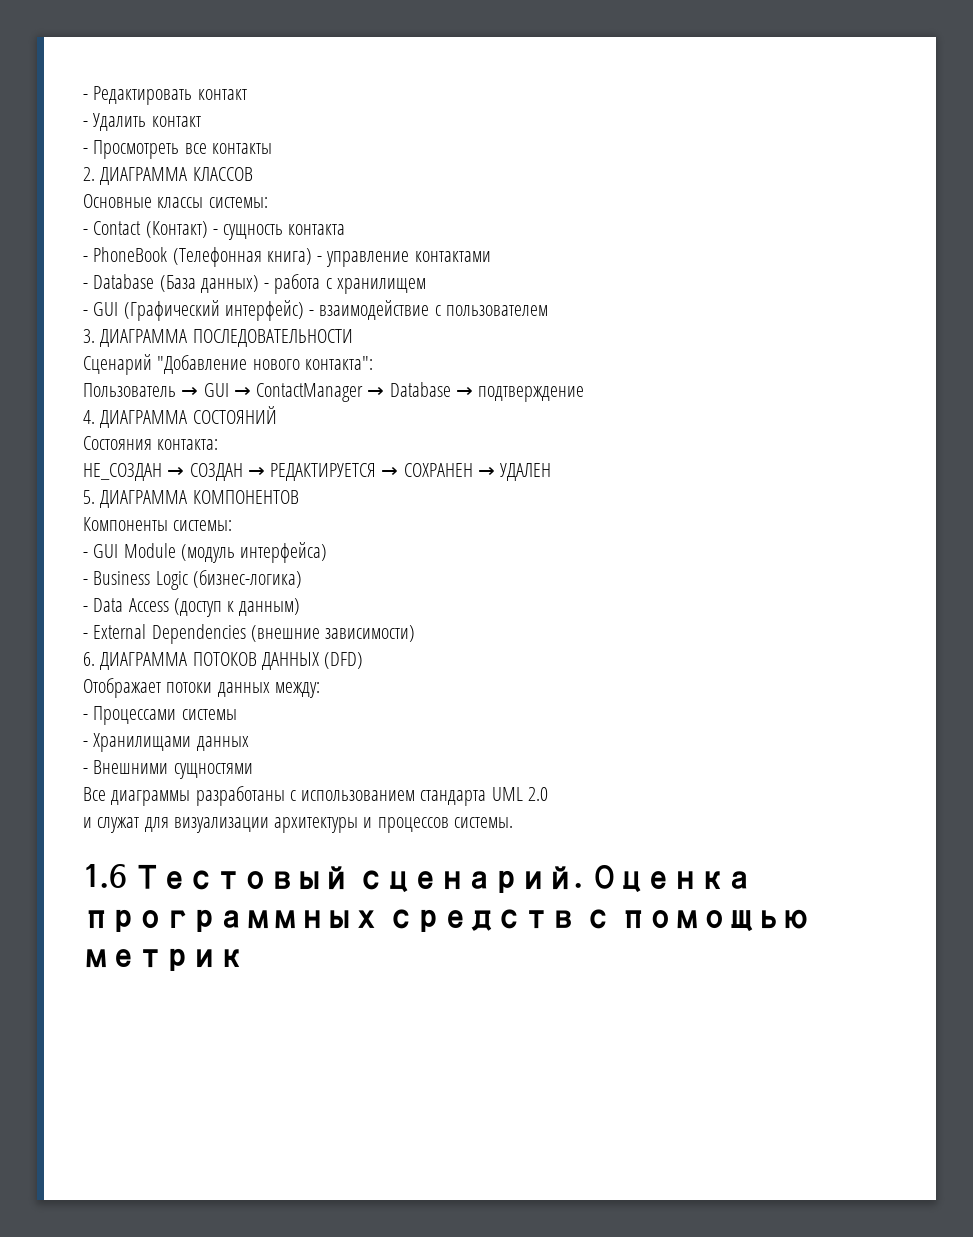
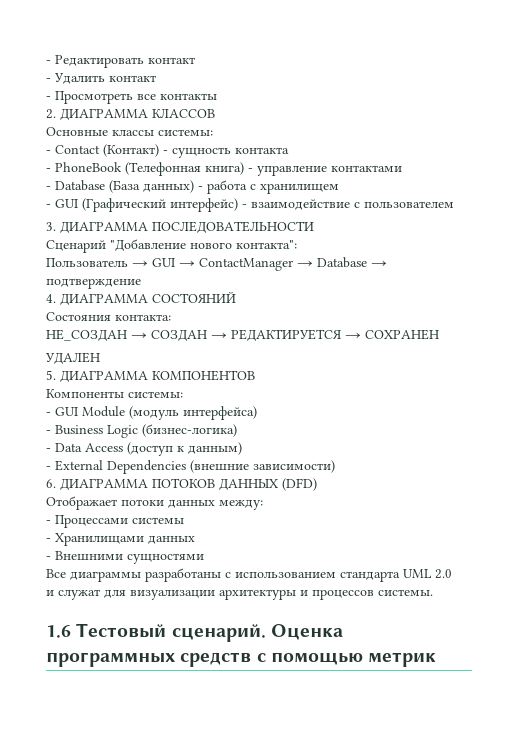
[477,467,495,477] → -> (439, 334) //

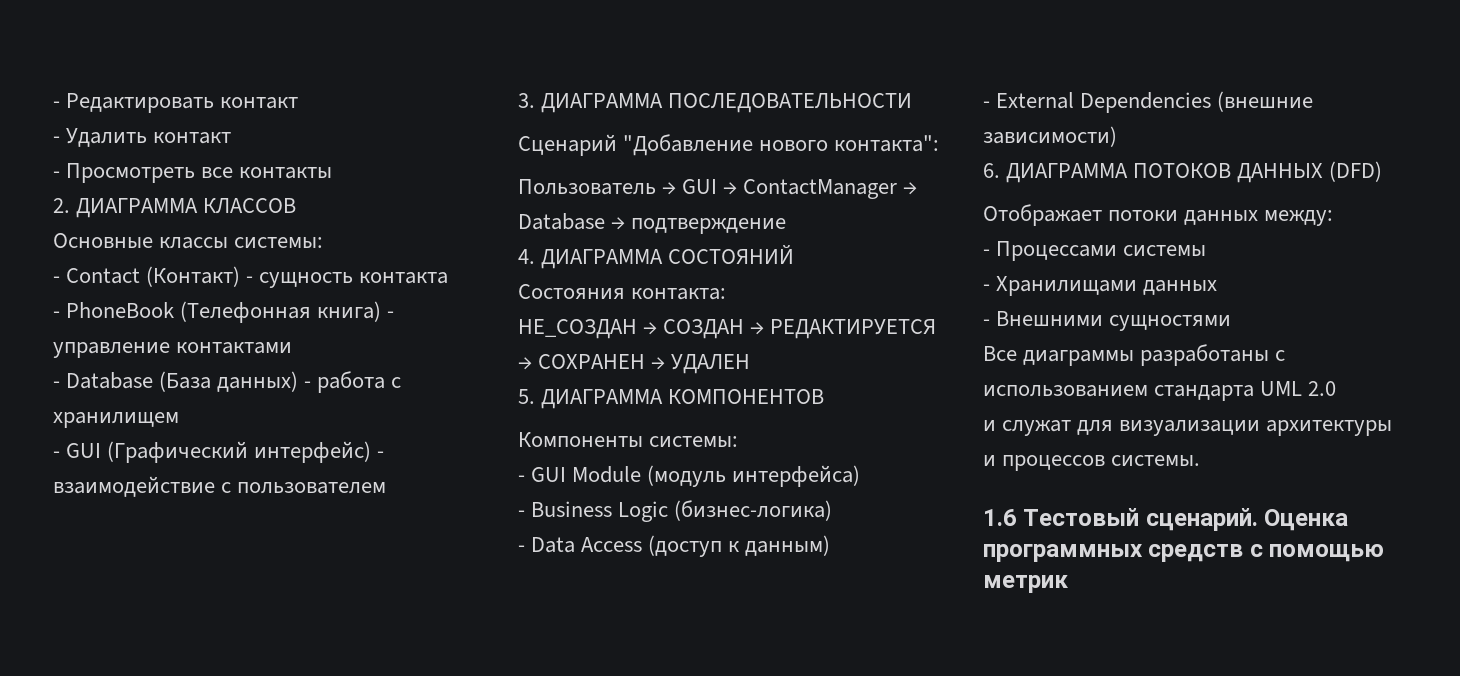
(439, 334) // -> [651,357,666,370] →

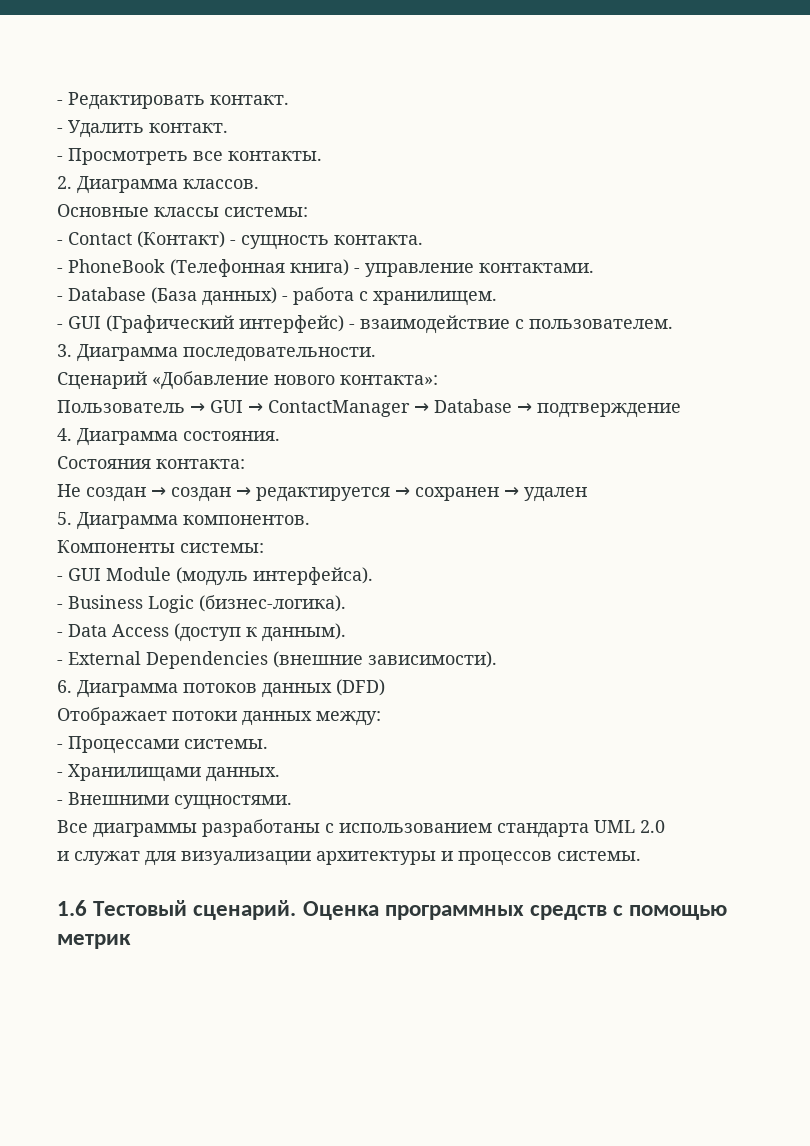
[220,97,299,109] контакт -> [210,95,289,105] контакт.
[153,132,232,144] контакт -> [149,123,228,133] контакт.
[239,167,333,179] контакты -> [228,151,322,161] контакты.
[76,198,297,218] ДИАГРАММА КЛАССОВ -> [77,176,259,194] Диаграмма классов.
[359,272,449,284] контакта -> [334,235,423,245] контакта.
[176,342,293,354] контактами -> [479,263,594,273] контактами.
[53,412,179,428] хранилищем -> [373,291,497,306] хранилищем.
[237,482,387,494] пользователем -> [529,319,673,329] пользователем.
[541,93,913,113] ДИАГРАММА ПОСЛЕДОВАТЕЛЬНОСТИ -> [77,344,376,362] Диаграмма последовательности.
[623,134,940,156] "Добавление нового контакта": -> [152,371,438,390] «Добавление нового контакта»:
[541,245,795,269] ДИАГРАММА СОСТОЯНИЙ -> [77,428,280,446] Диаграмма состояния.
[518,319,937,339] [518,354,751,374] НЕ_СОЗДАН → СОЗДАН → РЕДАКТИРУЕТСЯ → СОХРАНЕН → УДАЛЕН -> [57,484,587,502] Не создан → создан → редактируется → сохранен → удален
[541,389,825,409] ДИАГРАММА КОМПОНЕНТОВ -> [77,512,310,530] Диаграмма компонентов.
[732,465,861,487] интерфейса) -> [253,567,373,585] интерфейса).
[674,500,833,521] (бизнес-логика) -> [199,595,346,612] (бизнес-логика).
[745,535,831,556] данным) -> [262,623,346,642] данным).
[983,126,1117,147] зависимости) -> [368,651,497,668] зависимости).
[1006,163,1324,183] ДИАГРАММА ПОТОКОВ ДАННЫХ -> [77,680,332,698] Диаграмма потоков данных
[1123,245,1207,256] системы -> [184,739,268,749] системы.
[1143,280,1218,295] данных -> [206,767,280,782] данных.
[1109,315,1232,331] сущностями -> [174,795,292,810] сущностями.

